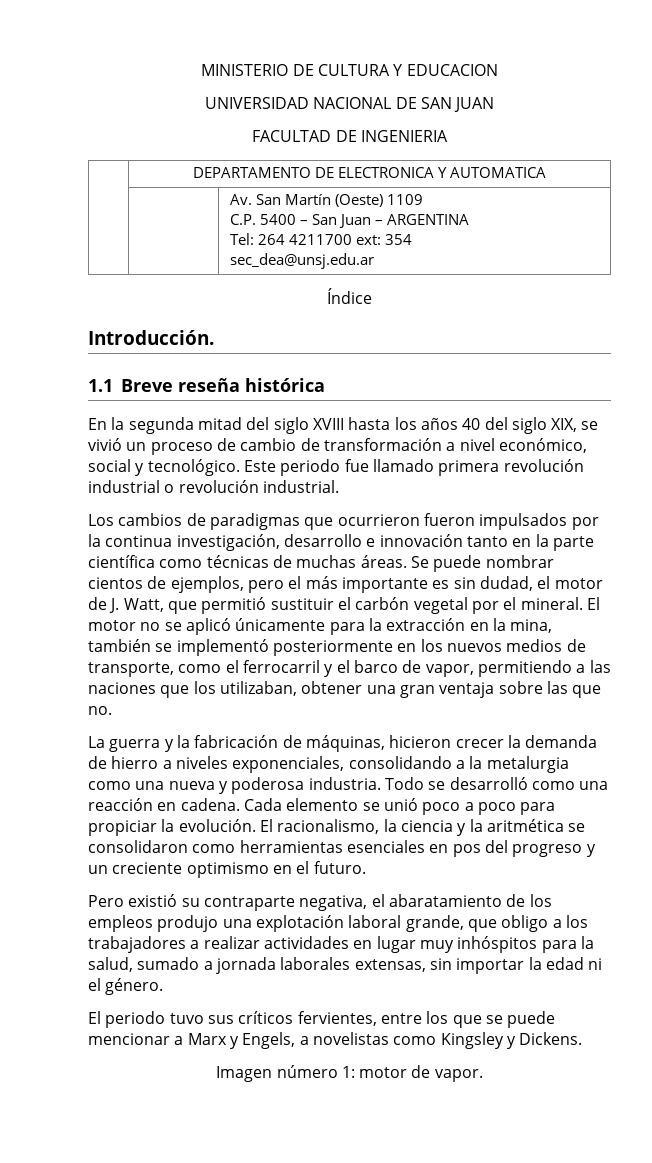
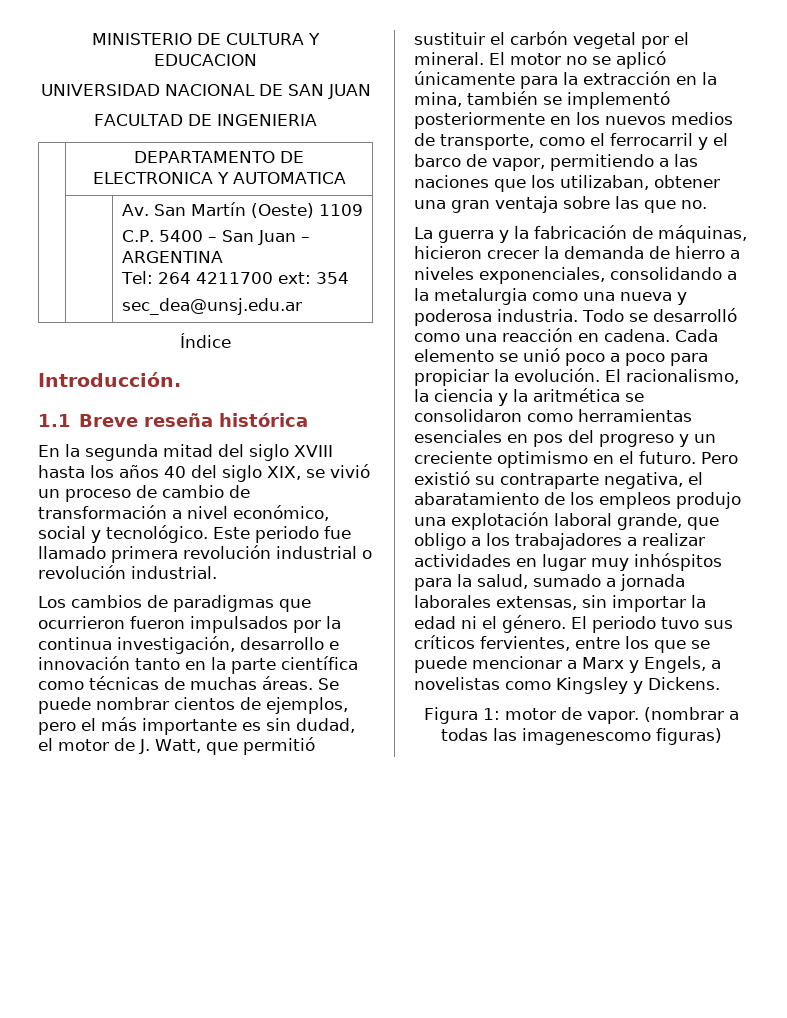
(366, 867) // -> (696, 457) none
(164, 986) // -> (566, 624) none
[216,1065,338,1082] Imagen número -> [423,707,478,724] Figura
(483, 1075) none -> [644,707,740,722] [441,728,722,745] (nombrar a todas las imagenescomo figuras)

